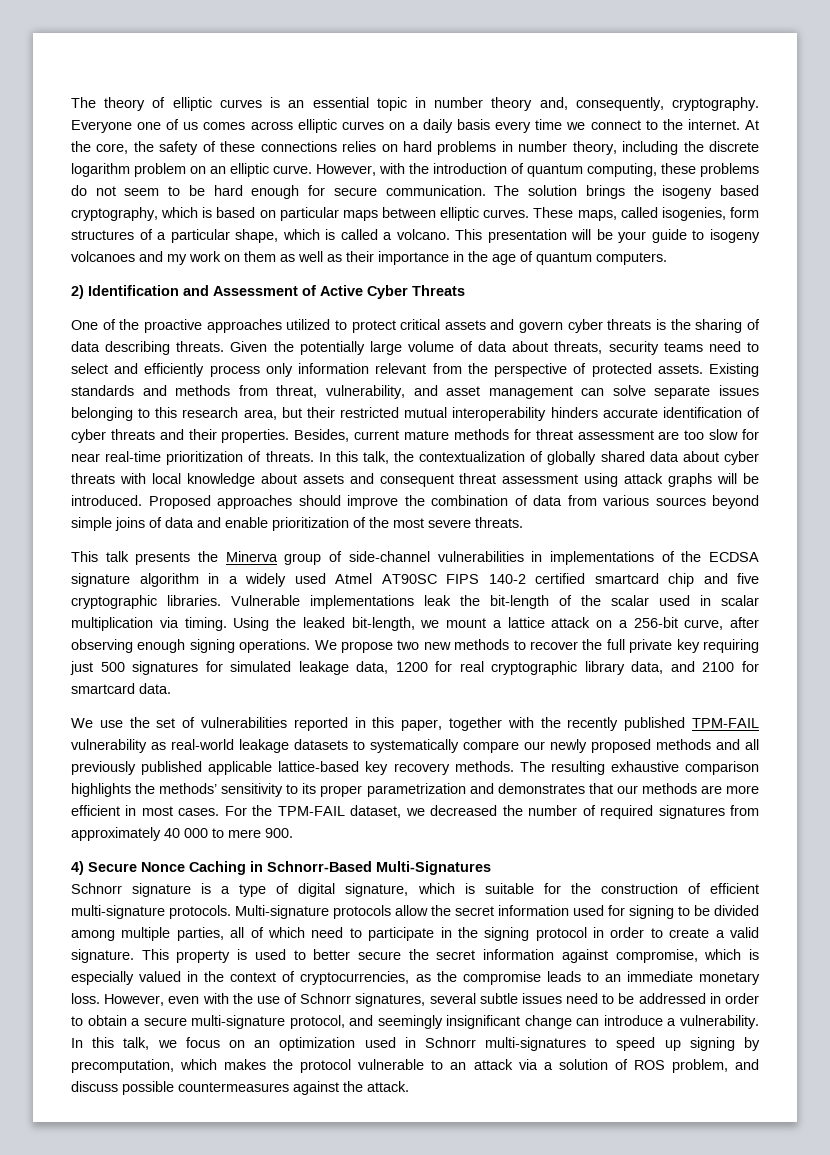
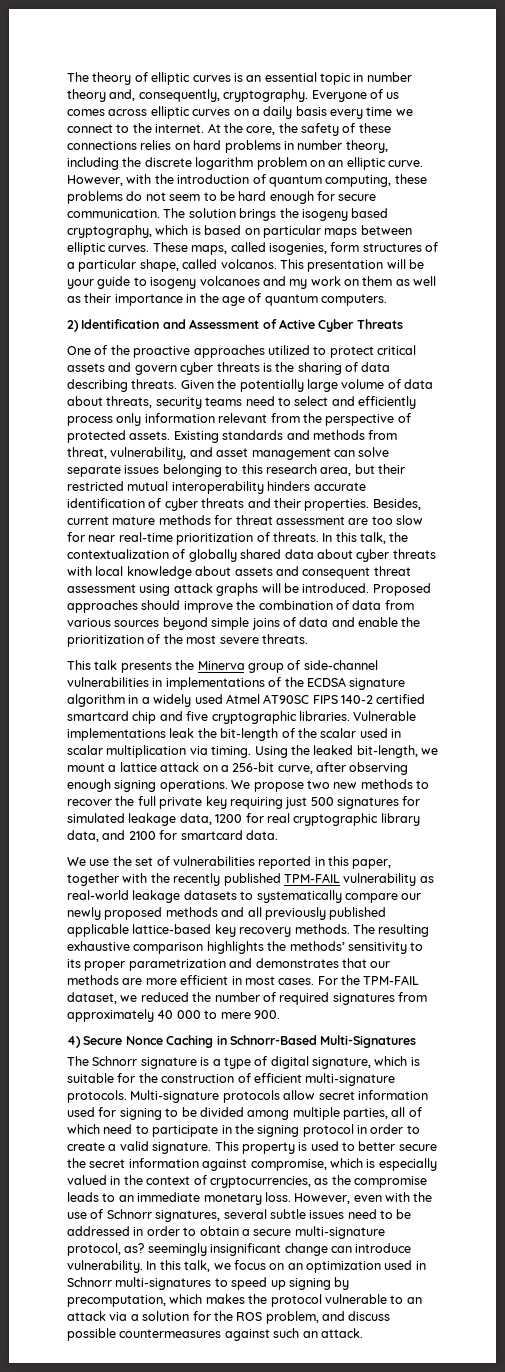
[137,122,162,130] one -> (367, 96) none
[282,229,450,240] which is called a volcano. -> [182,259,277,269] called volcanos.
(268, 522) none -> [401,617,421,627] the
[430,805,498,816] decreased -> [140,992,189,1002] reduced
(491, 868) none -> [67,1056,89,1066] The
[431,905,451,916] the -> (316, 1095) none
[349,1015,374,1026] and -> [124,1243,145,1253] as?
[667,1018,677,1026] a -> (412, 1248) none
[614,1059,628,1070] of -> [192,1311,233,1321] for the
[343,1081,363,1092] the -> [273,1328,318,1338] such an

